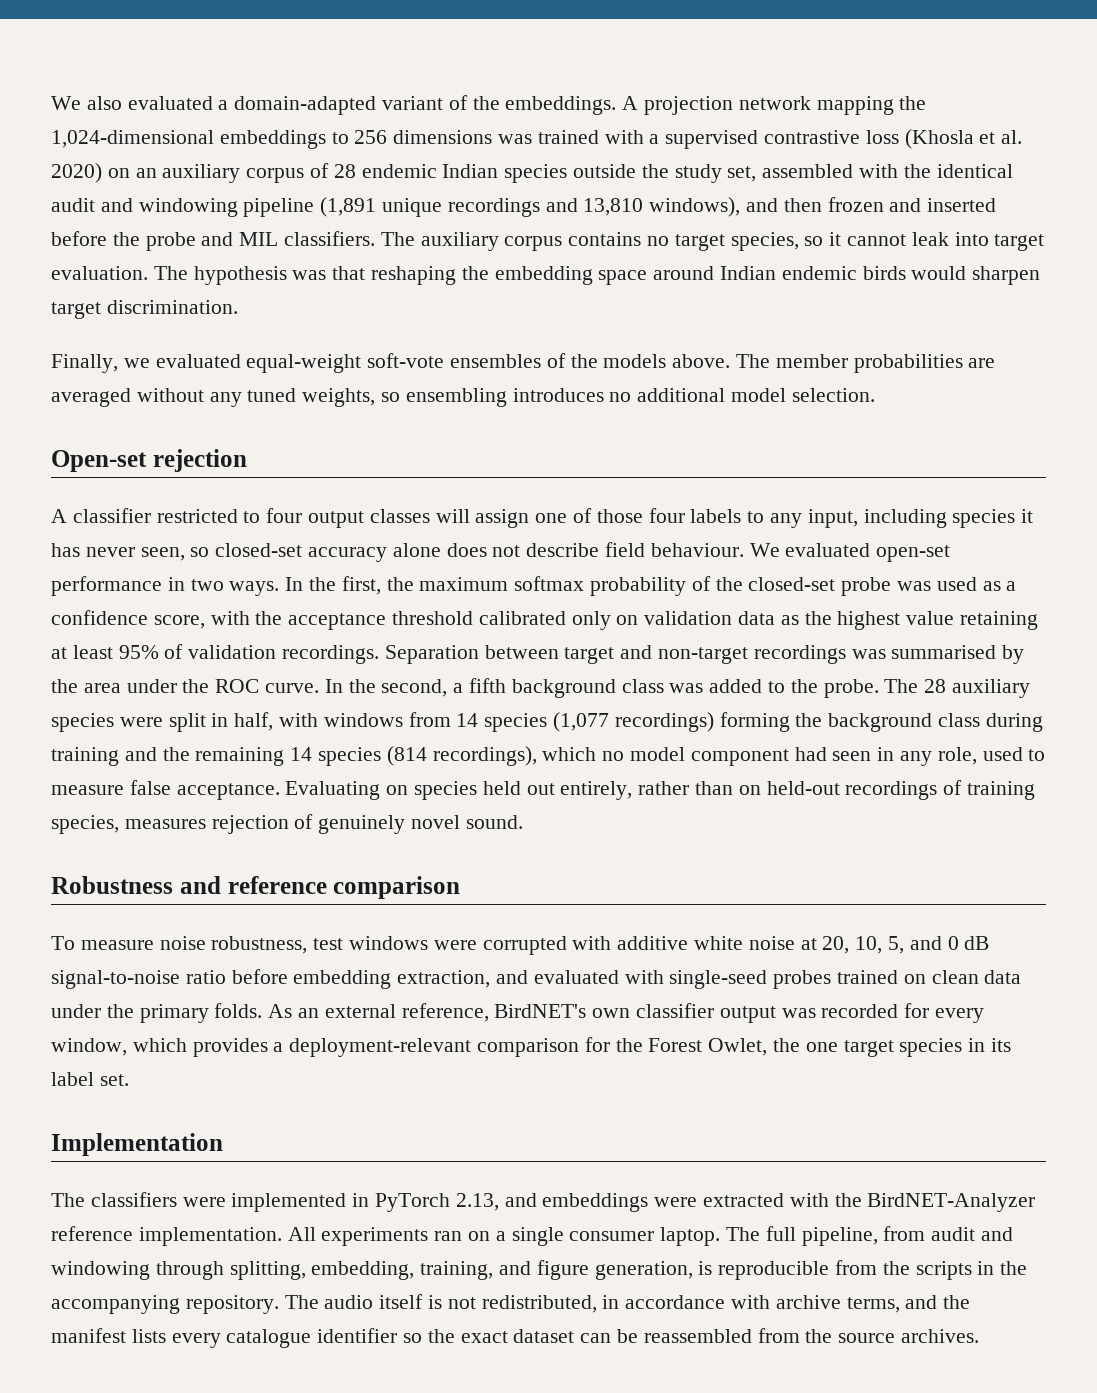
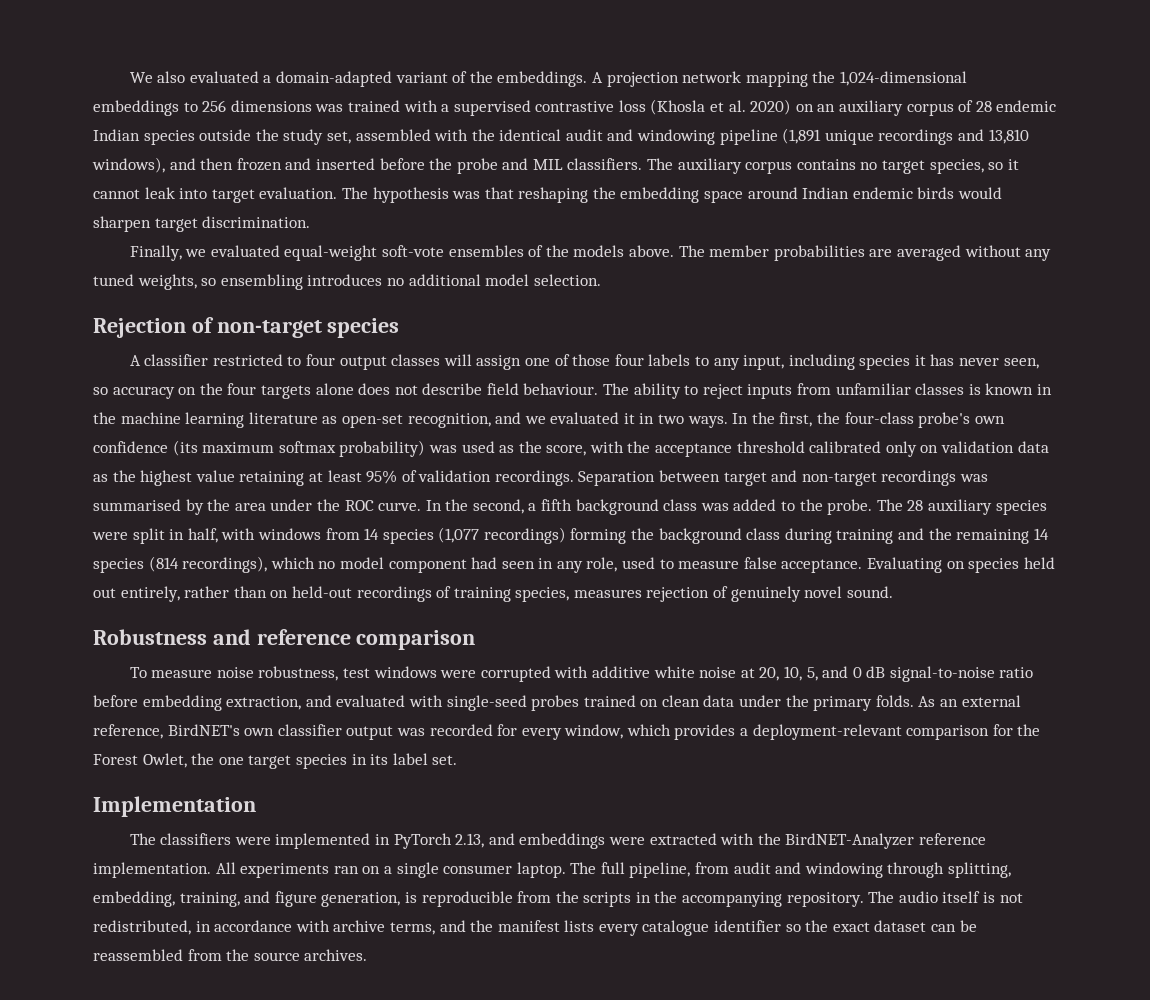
[51,449,247,472] Open-set rejection -> [93,317,400,338] Rejection of non-target species
[215,543,388,562] closed-set accuracy -> [112,383,311,399] accuracy on the four targets
[749,543,951,562] [51,576,162,596] We evaluated open-set performance -> [603,383,1052,399] [93,412,635,428] The ability to reject inputs from unfamiliar classes is known in the machine learning literature as open-set recognition, and we evaluated it
[419,576,892,596] maximum softmax probability of the closed-set probe -> [844,412,1005,428] [93,440,426,457] four-class probe's own confidence (its maximum softmax probability)
[1006,581,1017,591] [51,610,148,625] a confidence -> [518,441,542,453] the

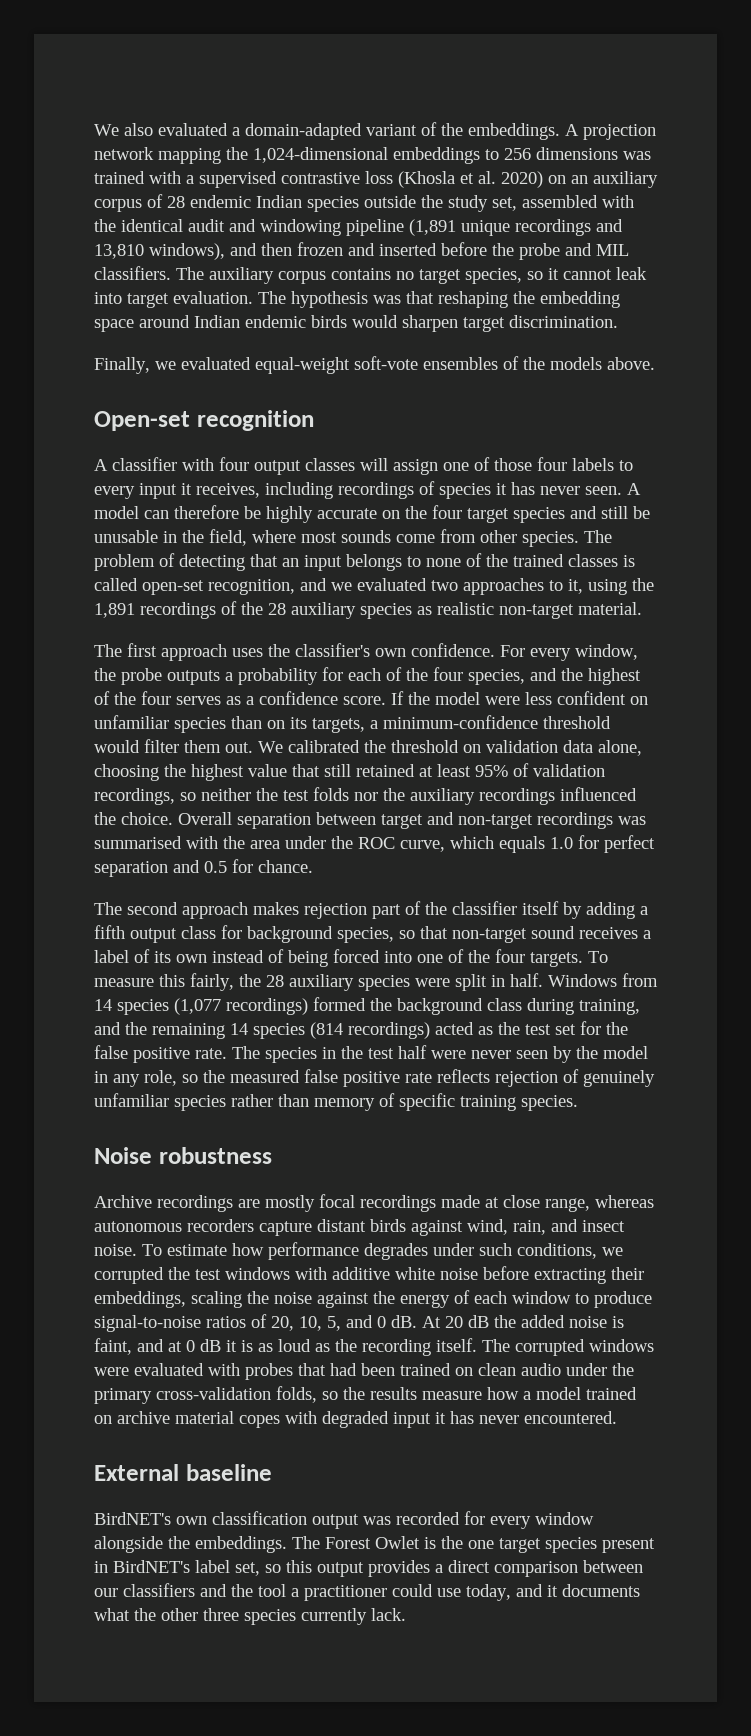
[678,245,1052,261] [93,274,601,290] [93,317,400,338] The member probabilities are averaged without any tuned weights, so ensembling introduces no additional model selection. // Rejection of non-target species -> [94,410,314,431] // Open-set recognition
[212,354,302,366] restricted to -> [182,458,214,471] with
[713,354,1039,370] [93,383,1052,399] [93,412,338,428] any input, including species it has never seen, so accuracy on the four targets alone does not describe field behaviour. The ability to reject inputs from unfamiliar classes is known in the machine learning literature as -> [94,481,641,499] [94,505,650,523] [94,529,612,547] [94,553,635,571] [94,578,138,591] every input it receives, including recordings of species it has never seen. A model can therefore be highly accurate on the four target species and still be unusable in the field, where most sounds come from other species. The problem of detecting that an input belongs to none of the trained classes is called
[623,412,1005,428] [93,440,917,457] it in two ways. In the first, the four-class probe's own confidence (its maximum softmax probability) was used as the score, with the acceptance threshold calibrated only -> [431,578,654,595] [94,601,642,619] [94,643,638,661] [94,667,641,685] [94,691,648,705] [94,715,611,733] [94,739,459,753] two approaches to it, using the 1,891 recordings of the 28 auxiliary species as realistic non-target material. // The first approach uses the classifier's own confidence. For every window, the probe outputs a probability for each of the four species, and the highest of the four serves as a confidence score. If the model were less confident on unfamiliar species than on its targets, a minimum-confidence threshold would filter them out. We calibrated the threshold
[93,474,108,482] as -> [598,740,642,756] [94,764,159,781] alone, choosing
[239,471,305,486] retaining -> [292,764,415,777] that still retained
[494,470,656,486] recordings. Separation -> [94,787,637,805] [94,812,311,829] recordings, so neither the test folds nor the auxiliary recordings influenced the choice. Overall separation
[185,499,204,515] by -> [186,836,218,849] with
[378,499,903,515] curve. In the second, a fifth background class was added to the probe. The -> [400,835,655,853] [94,859,313,877] [94,901,648,919] [94,925,651,943] [94,949,608,967] [94,973,261,991] curve, which equals 1.0 for perfect separation and 0.5 for chance. // The second approach makes rejection part of the classifier itself by adding a fifth output class for background species, so that non-target sound receives a label of its own instead of being forced into one of the four targets. To measure this fairly, the
[187,528,321,543] half, with windows -> [510,973,617,987] half. Windows
[570,528,627,544] forming -> [313,997,366,1011] formed
[836,529,894,544] training -> [579,999,640,1015] training,
[182,556,1055,573] [93,586,893,602] [93,629,476,650] [129,666,755,682] recordings), which no model component had seen in any role, used to measure false acceptance. Evaluating on species held out entirely, rather than on held-out recordings of training species, measures rejection of genuinely novel sound. // Robustness and reference comparison // To measure noise robustness, test windows were corrupted with additive white noise at -> [348,1021,628,1039] [94,1045,648,1063] [94,1069,655,1087] [94,1093,578,1111] [94,1147,272,1164] [94,1194,654,1212] [94,1219,625,1236] [94,1242,623,1260] [94,1266,644,1284] [94,1290,652,1308] [94,1314,267,1332] recordings) acted as the test set for the false positive rate. The species in the test half were never seen by the model in any role, so the measured false positive rate reflects rejection of genuinely unfamiliar species rather than memory of specific training species. // Noise robustness // Archive recordings are mostly focal recordings made at close range, whereas autonomous recorders capture distant birds against wind, rain, and insect noise. To estimate how performance degrades under such conditions, we corrupted the test windows with additive white noise before extracting their embeddings, scaling the noise against the energy of each window to produce signal-to-noise ratios of
[866,666,1034,682] [93,695,580,711] dB signal-to-noise ratio before embedding extraction, and evaluated with single-seed probes -> [391,1315,624,1328] [94,1338,654,1356] [94,1363,395,1380] dB. At 20 dB the added noise is faint, and at 0 dB it is as loud as the recording itself. The corrupted windows were evaluated with probes that had been
[703,695,735,707] data -> [521,1363,561,1376] audio
[875,695,1021,707] [93,724,163,739] folds. As an external reference, -> [156,1386,637,1403] [94,1411,617,1428] [94,1464,272,1481] cross-validation folds, so the results measure how a model trained on archive material copes with degraded input it has never encountered. // External baseline //
[277,724,342,736] classifier -> [212,1511,307,1525] classification
[564,724,1041,740] [93,753,458,769] [93,796,256,817] [129,833,986,849] [93,862,1012,878] [93,891,1023,907] [93,920,977,936] [93,949,368,961] window, which provides a deployment-relevant comparison for the Forest Owlet, the one target species in its label set. // Implementation // The classifiers were implemented in PyTorch 2.13, and embeddings were extracted with the BirdNET-Analyzer reference implementation. All experiments ran on a single consumer laptop. The full pipeline, from audit and windowing through splitting, embedding, training, and figure generation, is reproducible from the scripts in the accompanying repository. The audio itself is not redistributed, in accordance with archive terms, and the manifest lists every catalogue identifier so the exact dataset can be reassembled from the source archives. -> [535,1512,594,1525] [94,1536,655,1553] [94,1560,643,1577] [94,1583,640,1601] [94,1608,406,1625] window alongside the embeddings. The Forest Owlet is the one target species present in BirdNET's label set, so this output provides a direct comparison between our classifiers and the tool a practitioner could use today, and it documents what the other three species currently lack.

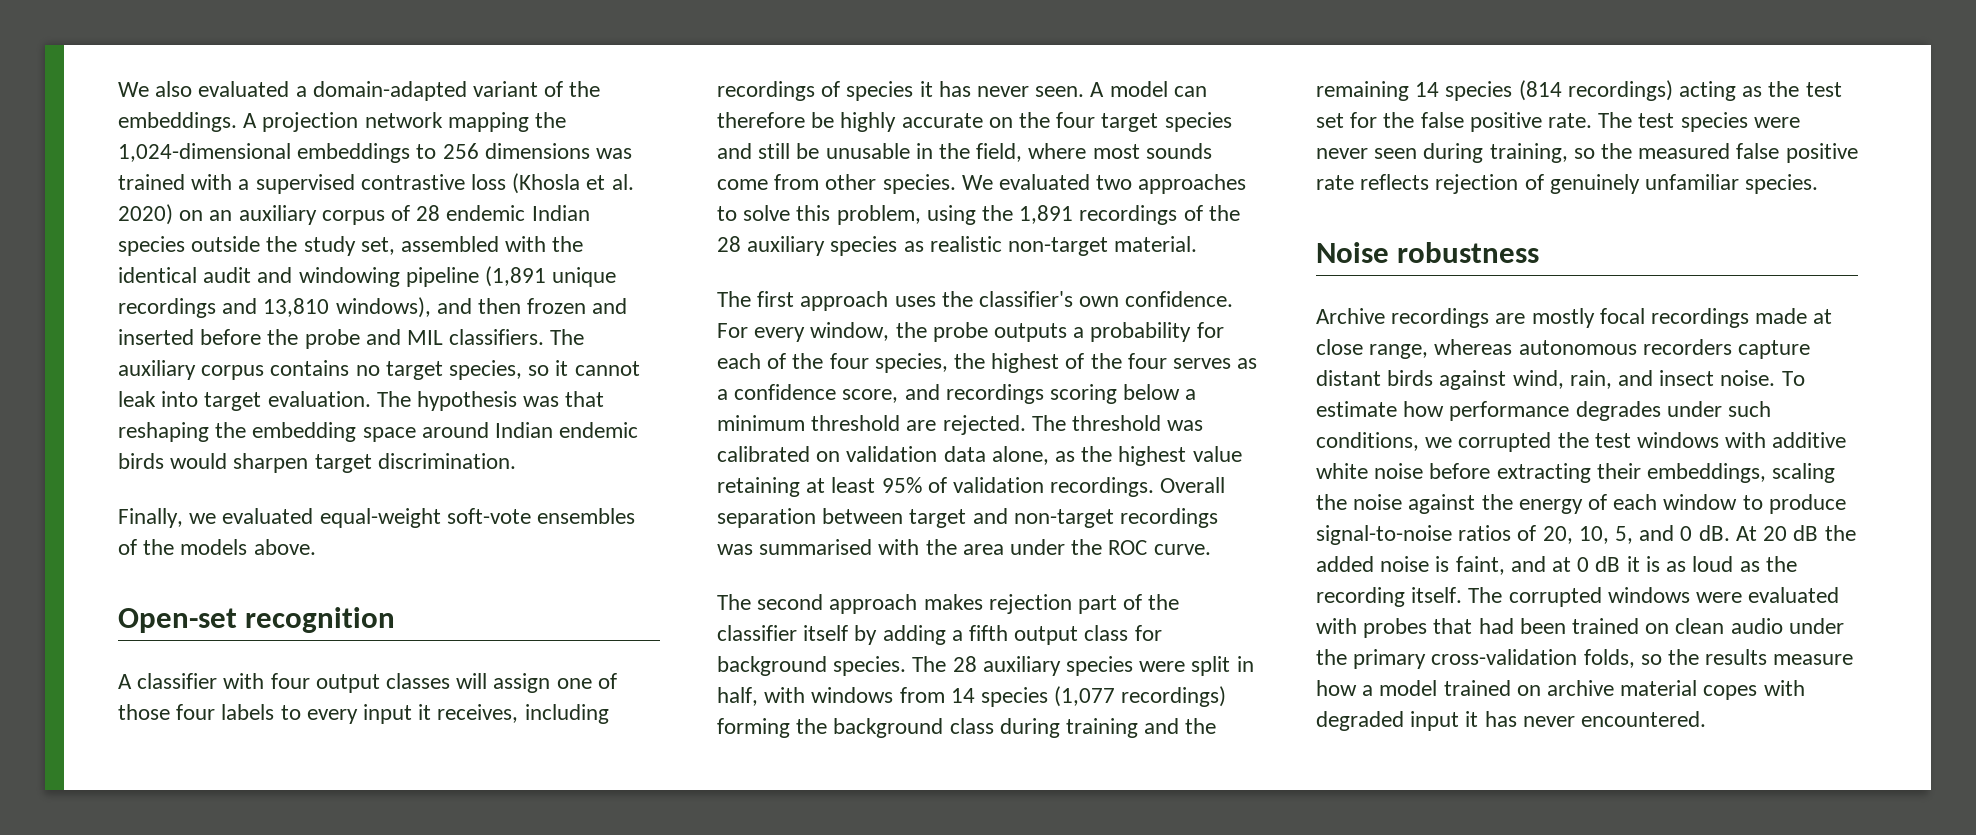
[584,530,612,543] [94,553,635,571] [94,578,352,595] The problem of detecting that an input belongs to none of the trained classes is called open-set recognition, and we -> [961,175,993,190] We
[568,579,583,594] it, -> [743,205,921,225] solve this problem,
[530,668,557,681] and -> (948, 363) none
[343,691,648,705] [94,715,611,733] [94,739,459,753] score. If the model were less confident on unfamiliar species than on its targets, a minimum-confidence threshold would filter them out. We calibrated the threshold -> [842,384,1197,404] [717,415,1204,435] [717,446,810,462] score, and recordings scoring below a minimum threshold are rejected. The threshold was calibrated
[94,764,159,781] choosing -> [1055,451,1076,462] as
[292,764,415,777] that still retained -> [717,477,800,497] retaining
[94,787,637,805] [94,812,173,825] recordings, so neither the test folds nor the auxiliary recordings influenced the choice. -> [1050,477,1155,497] recordings.
[400,835,655,853] [94,859,313,877] curve, which equals 1.0 for perfect separation and 0.5 for chance. -> [1153,544,1211,555] curve.
[337,926,651,943] [94,949,608,967] [94,973,261,991] species, so that non-target sound receives a label of its own instead of being forced into one of the four targets. To measure this fairly, the -> [833,656,947,676] species. The
[510,973,617,987] half. Windows -> [717,687,894,706] half, with windows
[313,997,366,1011] formed -> [717,718,790,738] forming
[579,999,640,1015] training, -> [1066,718,1139,738] training
[435,1022,474,1035] acted -> [1679,81,1737,101] acting
[265,1045,648,1063] [94,1070,177,1087] species in the test half were never seen by the model in any role, -> [1638,112,1800,132] [1316,143,1568,163] test species were never seen during training,
[174,1093,516,1111] species rather than memory of specific training -> (1740, 182) none
[94,1464,272,1481] [94,1511,594,1529] [94,1536,655,1553] [94,1560,643,1577] [94,1583,640,1601] [94,1608,406,1625] // External baseline // BirdNET's own classification output was recorded for every window alongside the embeddings. The Forest Owlet is the one target species present in BirdNET's label set, so this output provides a direct comparison between our classifiers and the tool a practitioner could use today, and it documents what the other three species currently lack. -> (1707, 719) none

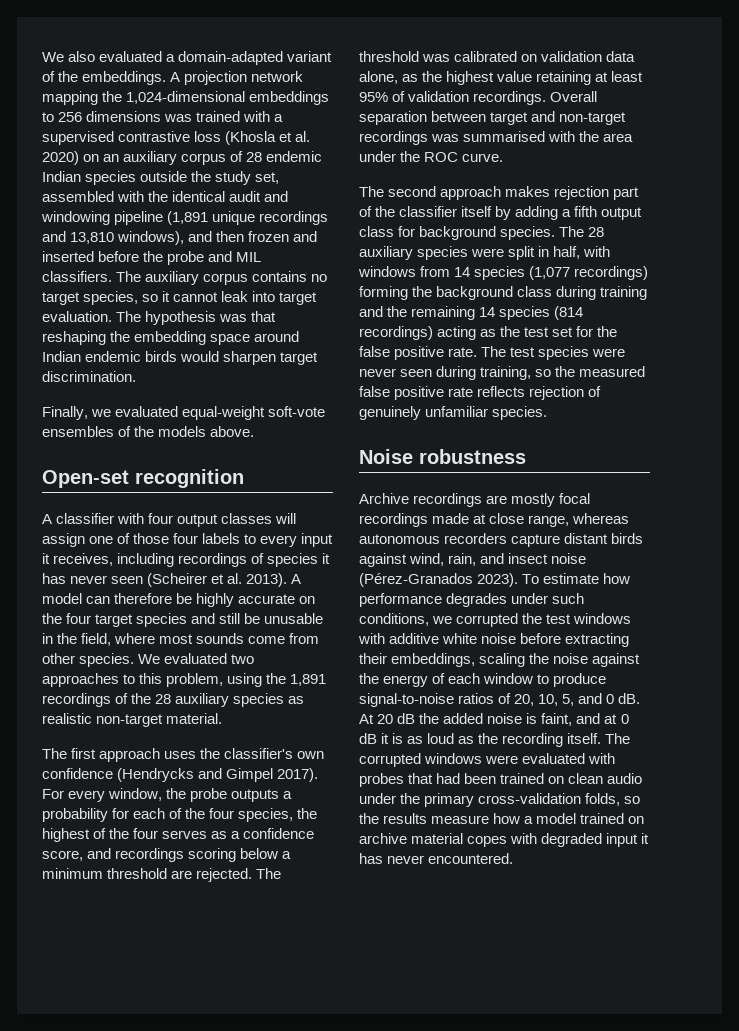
[1035,86,1085,97] seen. -> [111,573,288,587] seen (Scheirer et al. 2013).
[743,205,791,221] solve -> (136, 679) none
[1125,291,1234,307] confidence. -> [42,768,319,782] confidence (Hendrycks and Gimpel 2017).
[1720,370,1776,386] noise. -> [551,553,587,564] [359,573,519,587] noise (Pérez-Granados 2023).

